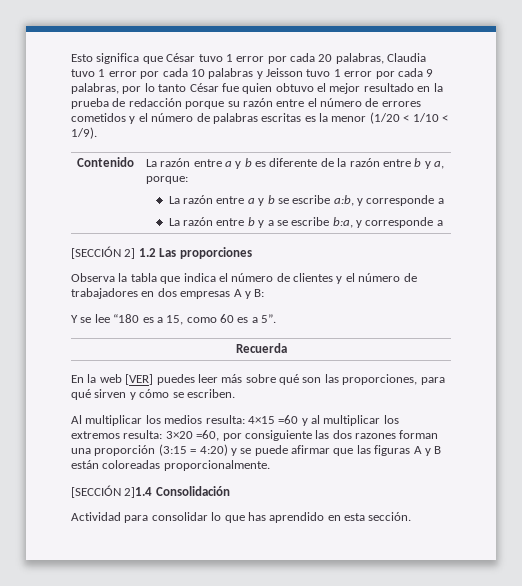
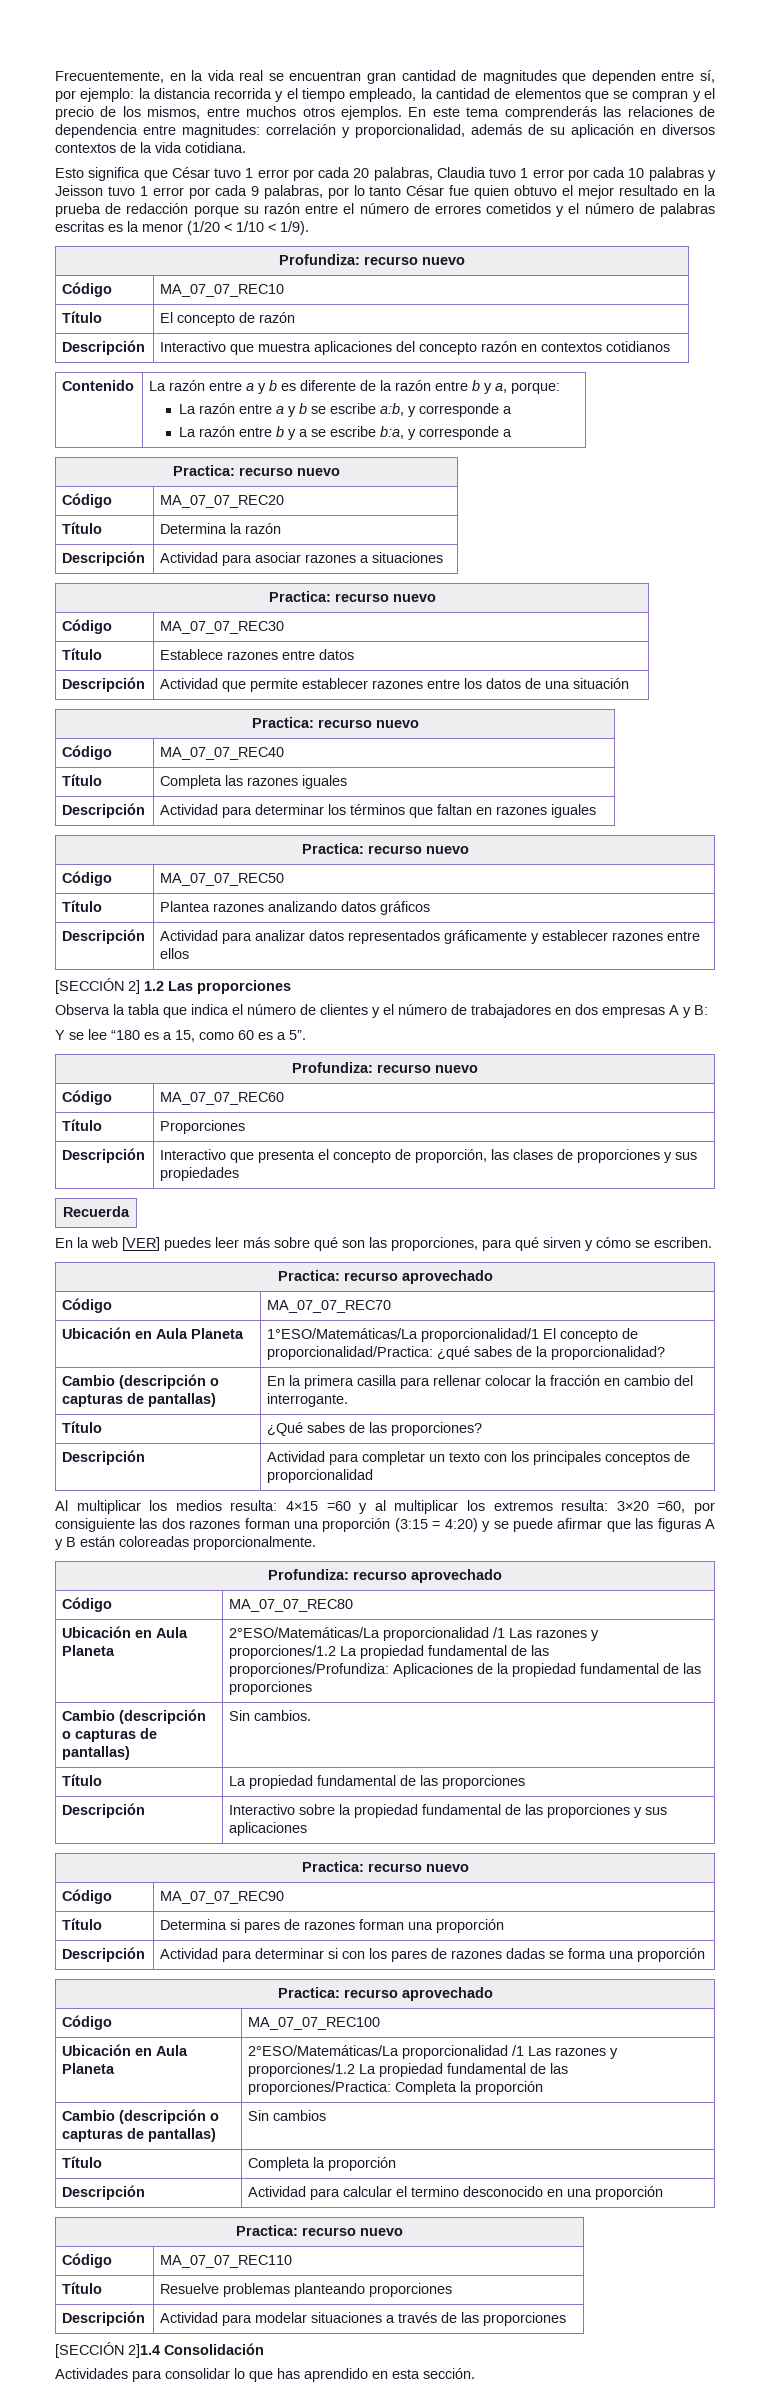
(71, 58) none -> [55,70,715,84] [55,88,715,102] [55,106,716,120] [55,124,715,138] [55,142,246,153] Frecuentemente, en la vida real se encuentran gran cantidad de magnitudes que dependen entre sí, por ejemplo: la distancia recorrida y el tiempo empleado, la cantidad de elementos que se compran y el precio de los mismos, entre muchos otros ejemplos. En este tema comprenderás las relaciones de dependencia entre magnitudes: correlación y proporcionalidad, además de su aplicación en diversos contextos de la vida cotidiana. //
(97, 133) none -> [279,254,465,265] [62,282,113,297] [160,284,285,297] [62,311,103,323] [160,312,296,326] [62,340,146,355] [160,341,671,355] // Profundiza: recurso nuevo // Código | MA_07_07_REC10 // Título | El concepto de razón // Descripción | Interactivo que muestra aplicaciones del concepto razón en contextos cotidianos
(443, 223) none -> [173,465,340,476] [62,493,113,508] [160,495,285,508] [62,522,103,534] [160,523,282,534] [62,551,146,566] [160,552,444,566] [268,591,436,602] [62,619,113,634] [160,621,285,634] [62,648,103,660] [160,649,355,660] [62,677,146,692] [160,678,630,692] [251,717,419,728] [62,745,113,760] [160,747,285,760] [62,774,103,786] [160,775,348,789] [62,803,146,818] [160,804,597,818] [301,843,469,854] [62,871,113,886] [160,873,285,886] [62,900,103,912] [160,901,431,915] [62,929,146,944] [160,930,701,944] [160,948,190,959] // Practica: recurso nuevo // Código | MA_07_07_REC20 // Título | Determina la razón // Descripción | Actividad para asociar razones a situaciones // Practica: recurso nuevo // Código | MA_07_07_REC30 // Título | Establece razones entre datos // Descripción | Actividad que permite establecer razones entre los datos de una situación // Practica: recurso nuevo // Código | MA_07_07_REC40 // Título | Completa las razones iguales // Descripción | Actividad para determinar los términos que faltan en razones iguales // Practica: recurso nuevo // Código | MA_07_07_REC50 // Título | Plantea razones analizando datos gráficos // Descripción | Actividad para analizar datos representados gráficamente y establecer razones entre ellos
(277, 318) none -> [292,1062,478,1073] [62,1090,113,1105] [160,1092,285,1105] [62,1119,103,1131] [160,1120,246,1134] [62,1148,146,1163] [160,1149,698,1163] [160,1167,240,1181] // Profundiza: recurso nuevo // Código | MA_07_07_REC60 // Título | Proporciones // Descripción | Interactivo que presenta el concepto de proporción, las clases de proporciones y sus propiedades
(235, 393) none -> [277,1270,493,1284] [62,1298,113,1313] [267,1300,392,1313] [62,1327,245,1339] [267,1328,639,1342] [267,1346,666,1360] [62,1374,220,1389] [62,1393,217,1407] [267,1375,694,1389] [267,1393,349,1407] [62,1421,103,1433] [267,1422,483,1436] [62,1450,146,1465] [267,1451,691,1465] [267,1469,374,1483] // Practica: recurso aprovechado // Código | MA_07_07_REC70 // Ubicación en Aula Planeta | 1°ESO/Matemáticas/La proporcionalidad/1 El concepto de proporcionalidad/Practica: ¿qué sabes de la proporcionalidad? // Cambio (descripción o capturas de pantallas) | En la primera casilla para rellenar colocar la fracción en cambio del interrogante. // Título | ¿Qué sabes de las proporciones? // Descripción | Actividad para completar un texto con los principales conceptos de proporcionalidad
(270, 465) none -> [268,1569,502,1583] [62,1597,113,1612] [229,1599,354,1612] [62,1626,189,1638] [62,1645,116,1656] [229,1627,600,1641] [229,1645,550,1659] [229,1663,702,1677] [229,1681,313,1695] [62,1709,207,1724] [62,1728,158,1742] [62,1746,131,1760] [229,1710,312,1721] [62,1774,103,1786] [229,1775,526,1789] [62,1803,146,1818] [229,1804,668,1818] [229,1822,308,1836] [301,1861,469,1872] [62,1889,113,1904] [160,1891,285,1904] [62,1918,103,1930] [160,1919,505,1933] [62,1947,146,1962] [160,1948,706,1962] [277,1987,493,2001] [62,2015,113,2030] [248,2017,381,2030] [62,2044,189,2056] [62,2063,116,2074] [248,2045,619,2059] [248,2063,569,2077] [248,2081,544,2095] [62,2109,220,2124] [62,2128,217,2142] [248,2110,327,2121] [62,2156,103,2168] [248,2157,397,2171] [62,2185,146,2200] [248,2186,664,2200] [236,2225,403,2236] [62,2253,113,2268] [160,2255,293,2268] [62,2282,103,2294] [160,2283,453,2297] [62,2311,146,2326] [160,2312,567,2326] // Profundiza: recurso aprovechado // Código | MA_07_07_REC80 // Ubicación en Aula Planeta | 2°ESO/Matemáticas/La proporcionalidad /1 Las razones y proporciones/1.2 La propiedad fundamental de las proporciones/Profundiza: Aplicaciones de la propiedad fundamental de las proporciones // Cambio (descripción o capturas de pantallas) | Sin cambios. // Título | La propiedad fundamental de las proporciones // Descripción | Interactivo sobre la propiedad fundamental de las proporciones y sus aplicaciones // Practica: recurso nuevo // Código | MA_07_07_REC90 // Título | Determina si pares de razones forman una proporción // Descripción | Actividad para determinar si con los pares de razones dadas se forma una proporción // Practica: recurso aprovechado // Código | MA_07_07_REC100 // Ubicación en Aula Planeta | 2°ESO/Matemáticas/La proporcionalidad /1 Las razones y proporciones/1.2 La propiedad fundamental de las proporciones/Practica: Completa la proporción // Cambio (descripción o capturas de pantallas) | Sin cambios // Título | Completa la proporción // Descripción | Actividad para calcular el termino desconocido en una proporción // Practica: recurso nuevo // Código | MA_07_07_REC110 // Título | Resuelve problemas planteando proporciones // Descripción | Actividad para modelar situaciones a través de las proporciones
[71,512,121,521] Actividad -> [55,2368,128,2379] Actividades

